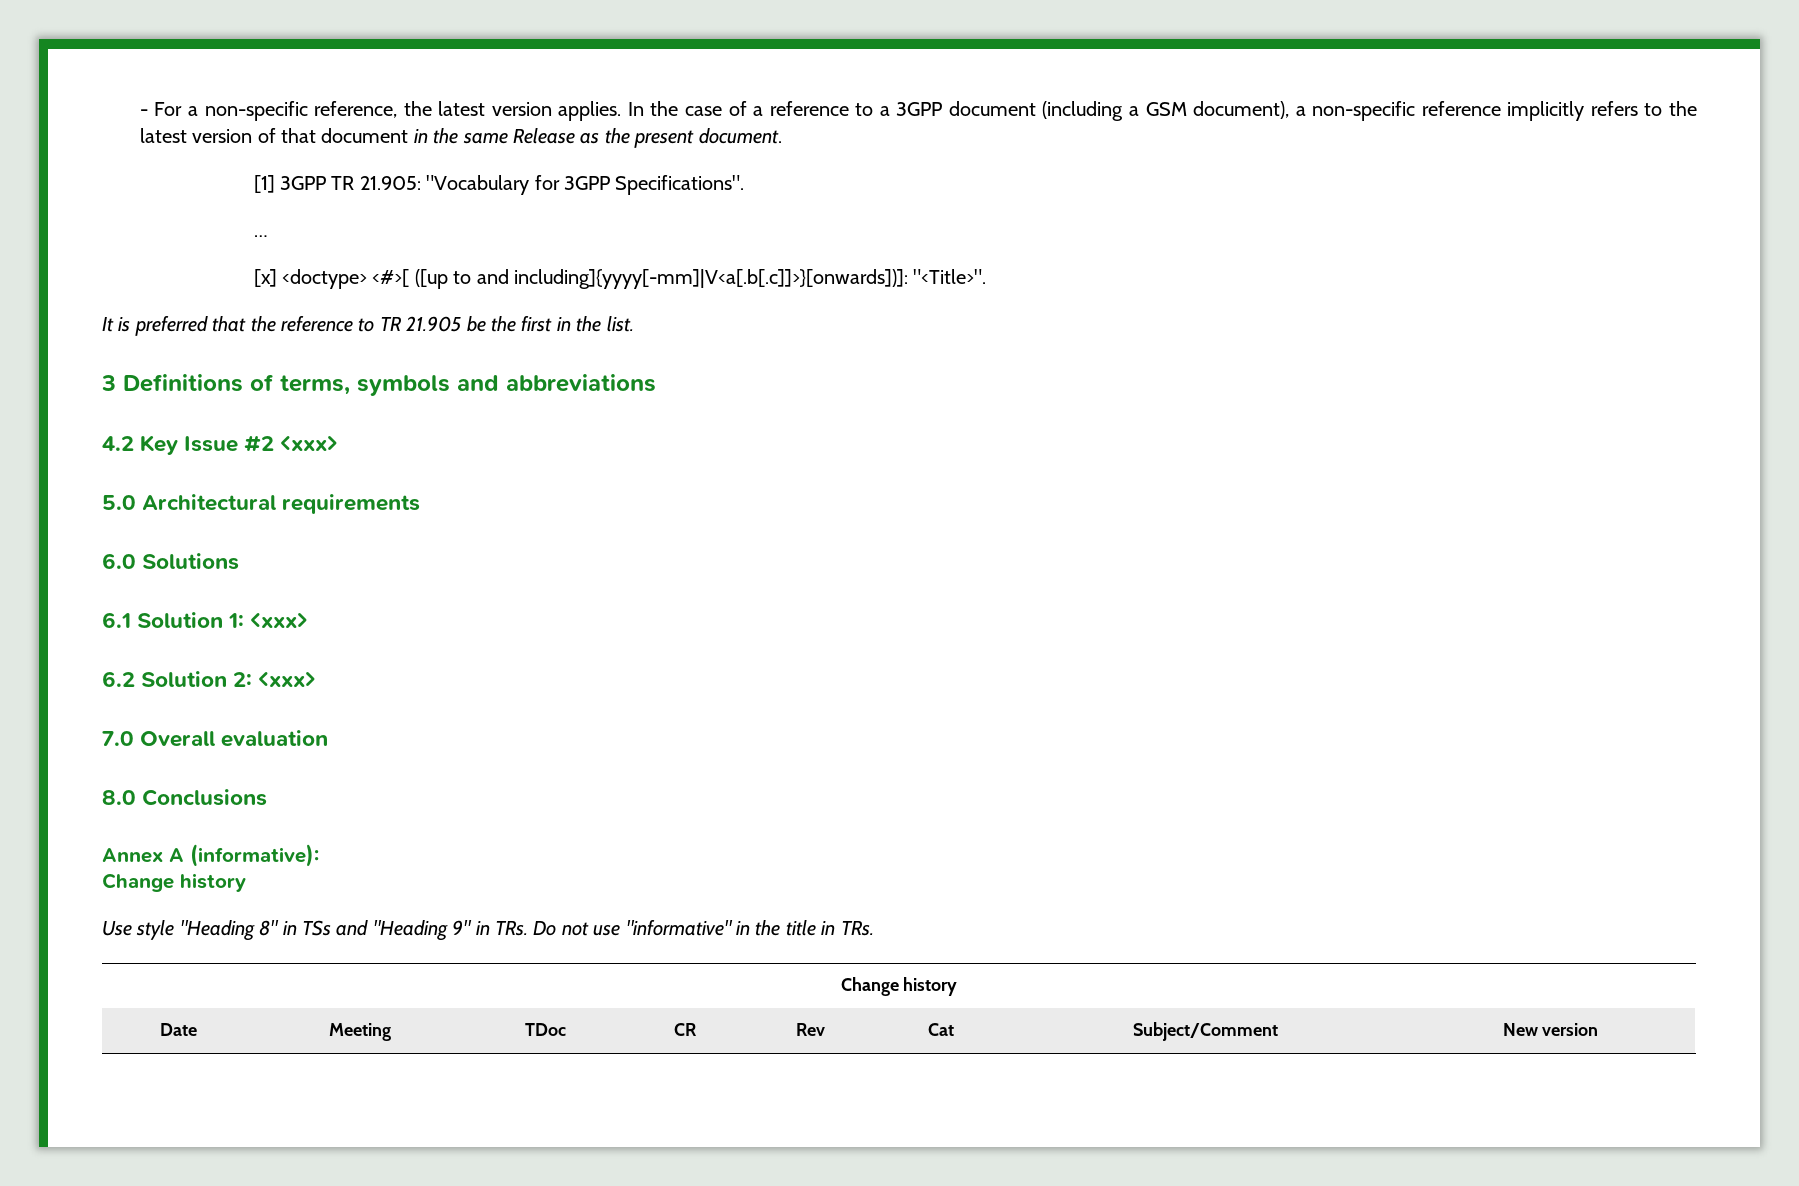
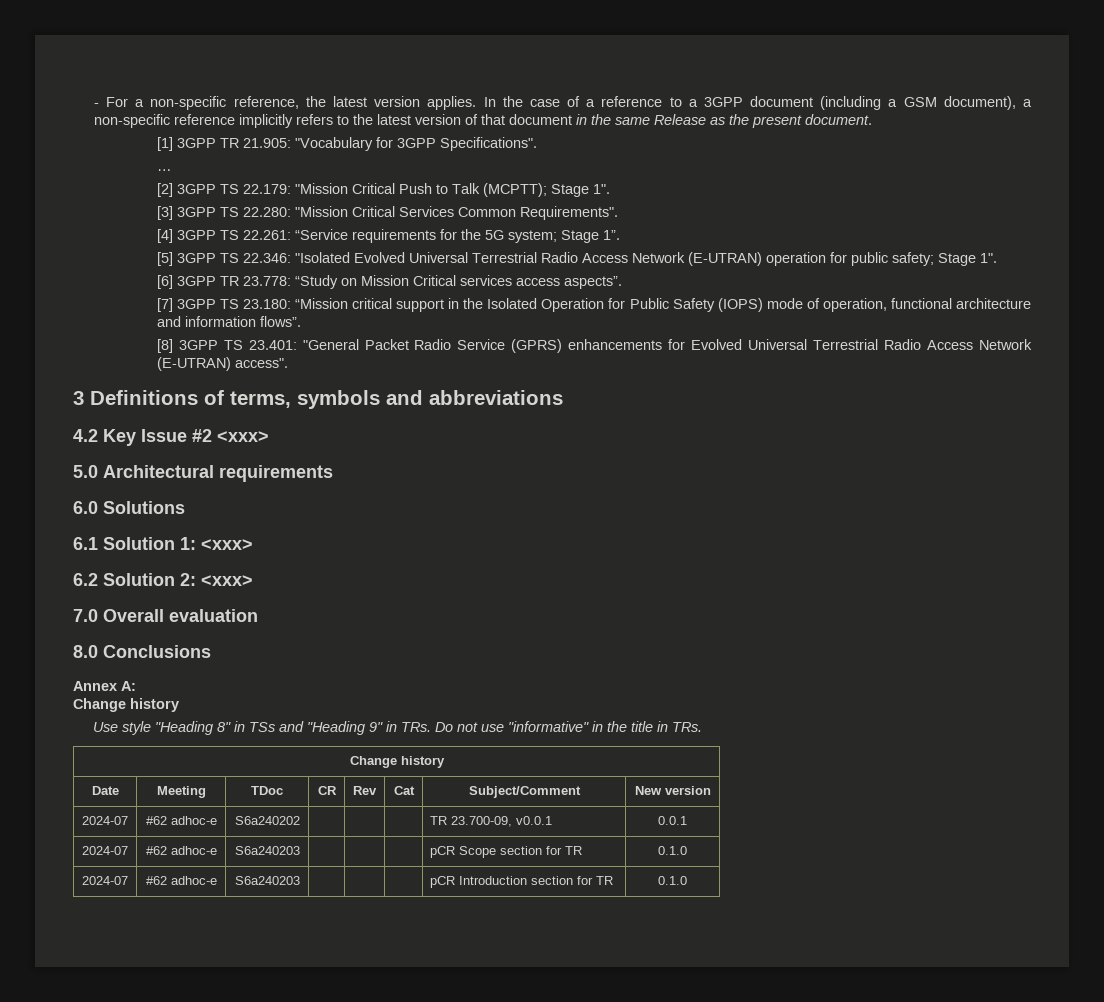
[253,269,987,289] [102,316,634,336] [x] <doctype> <#>[ ([up to and including]{yyyy[-mm]|V<a[.b[.c]]>}[onwards])]: "<Title>". // It is preferred that the reference to TR 21.905 be the first in the list. -> [156,183,610,197] [156,206,618,220] [156,229,620,243] [156,252,997,266] [156,275,622,289] [156,298,1031,312] [156,316,301,327] [156,339,1033,353] [156,357,288,371] [2] 3GPP TS 22.179: "Mission Critical Push to Talk (MCPTT); Stage 1". // [3] 3GPP TS 22.280: "Mission Critical Services Common Requirements". // [4] 3GPP TS 22.261: “Service requirements for the 5G system; Stage 1”. // [5] 3GPP TS 22.346: "Isolated Evolved Universal Terrestrial Radio Access Network (E-UTRAN) operation for public safety; Stage 1". // [6] 3GPP TR 23.778: “Study on Mission Critical services access aspects”. // [7] 3GPP TS 23.180: “Mission critical support in the Isolated Operation for Public Safety (IOPS) mode of operation, functional architecture and information flows”. // [8] 3GPP TS 23.401: "General Packet Radio Service (GPRS) enhancements for Evolved Universal Terrestrial Radio Access Network (E-UTRAN) access".
[169,844,319,867] A (informative): -> [121,681,136,691] A:
(1599, 1029) none -> [82,816,128,825] [145,816,217,825] [234,816,300,825] [430,816,553,827] [658,816,687,825] [82,846,128,855] [145,846,217,855] [234,846,300,855] [430,846,583,858] [658,846,687,855] [82,876,128,885] [145,876,217,885] [234,876,300,885] [430,876,614,888] [658,876,687,885] // 2024-07 | #62 adhoc-e | S6a240202 | | | | TR 23.700-09, v0.0.1 | 0.0.1 // 2024-07 | #62 adhoc-e | S6a240203 | | | | pCR Scope section for TR | 0.1.0 // 2024-07 | #62 adhoc-e | S6a240203 | | | | pCR Introduction section for TR | 0.1.0

